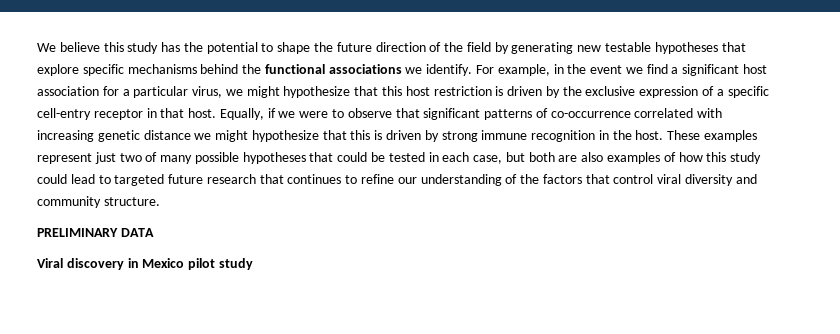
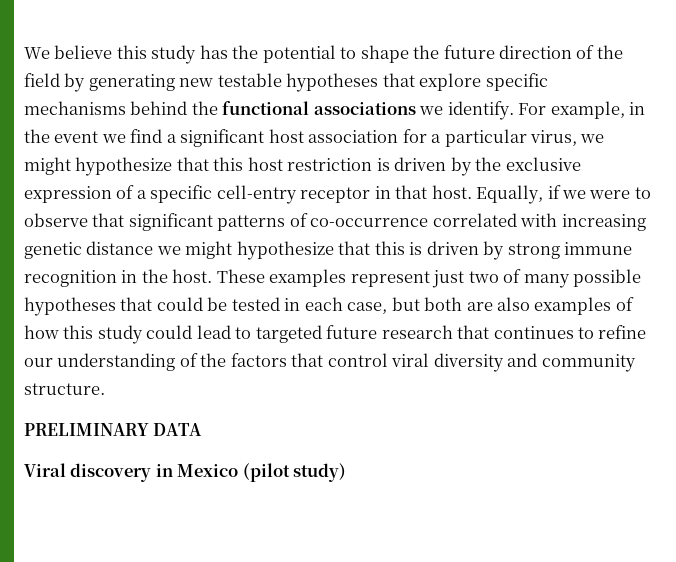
[188,258,253,270] pilot study -> [242,463,347,482] (pilot study)

